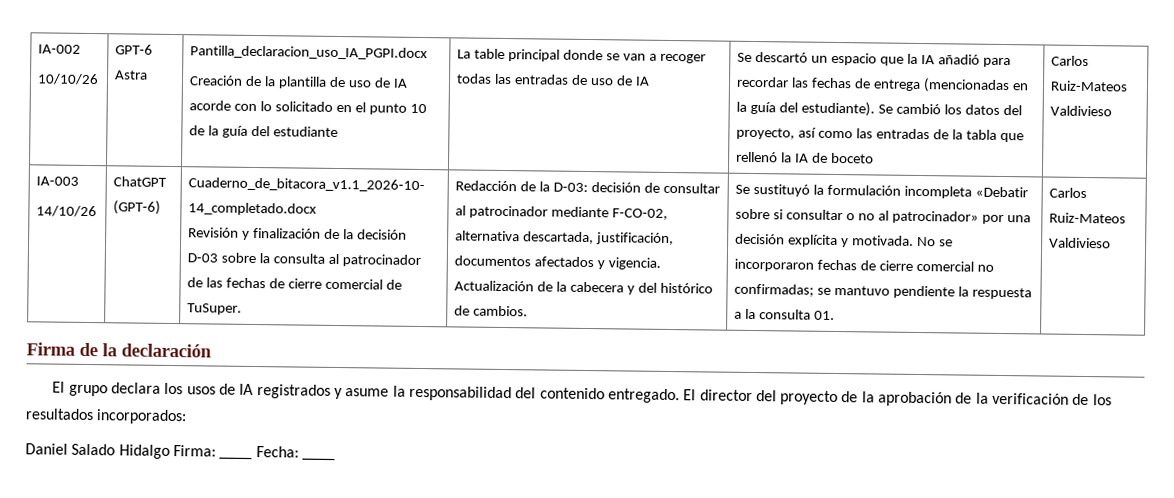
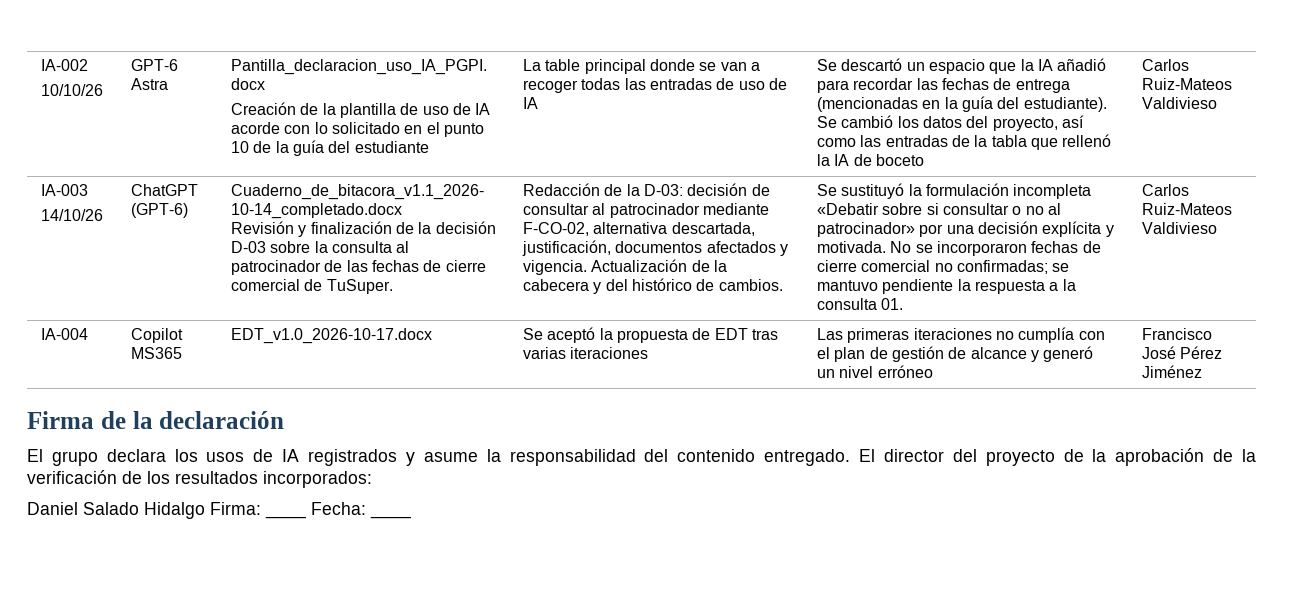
(1112, 243) none -> [40,328,88,340] [130,328,183,343] [130,347,182,359] [230,328,432,344] [522,327,778,343] [522,347,649,359] [816,327,1105,343] [816,346,1094,362] [816,365,933,378] [1141,328,1212,340] [1141,346,1223,359] [1141,365,1202,378] // IA-004 | Copilot MS365 | EDT_v1.0_2026-10-17.docx | Se aceptó la propuesta de EDT tras varias iteraciones | Las primeras iteraciones no cumplía con el plan de gestión de alcance y generó un nivel erróneo | Francisco José Pérez Jiménez

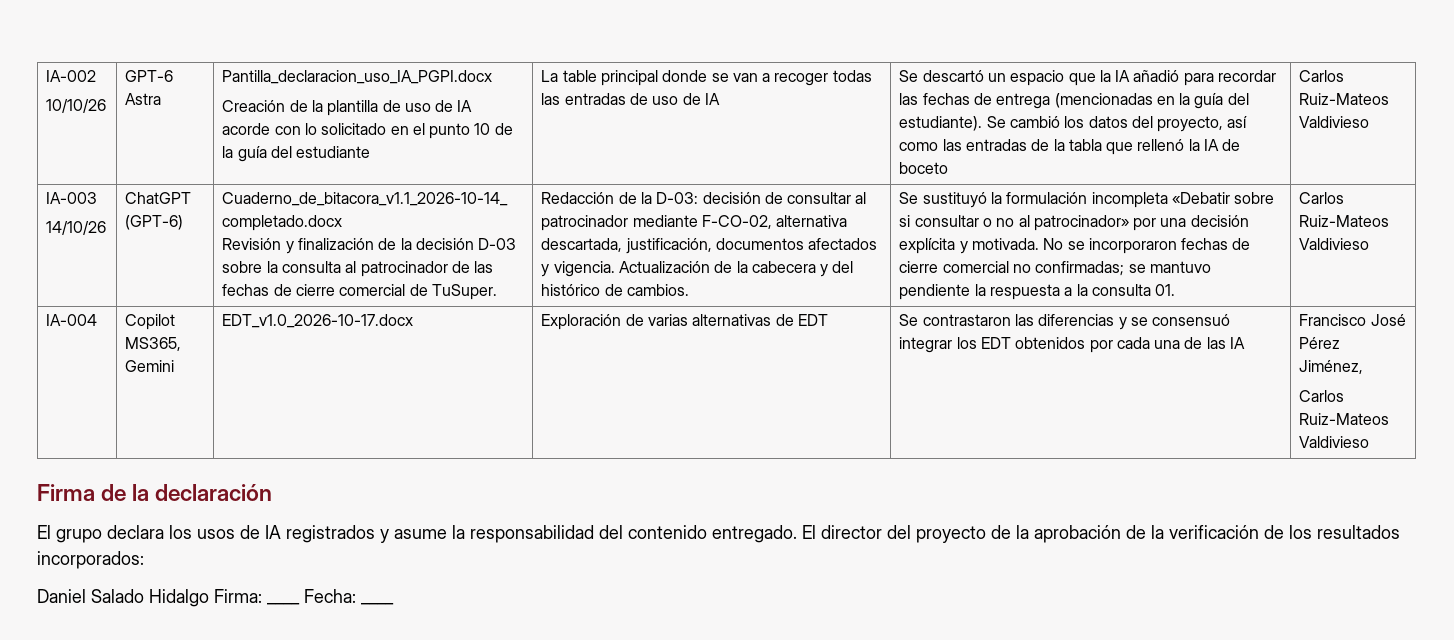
[130,347,182,359] MS365 -> [125,337,182,351] [125,360,175,372] MS365, Gemini
[522,327,778,343] [522,347,649,359] [816,327,1105,343] [816,346,1094,362] [816,365,933,378] Se aceptó la propuesta de EDT tras varias iteraciones | Las primeras iteraciones no cumplía con el plan de gestión de alcance y generó un nivel erróneo -> [541,314,828,330] [899,314,1231,330] [899,337,1246,353] Exploración de varias alternativas de EDT | Se contrastaron las diferencias y se consensuó integrar los EDT obtenidos por cada una de las IA
[1141,365,1202,378] Jiménez -> [1299,360,1364,374] [1299,390,1345,402] [1299,413,1390,425] [1299,436,1370,448] Jiménez, // Carlos Ruiz-Mateos Valdivieso

